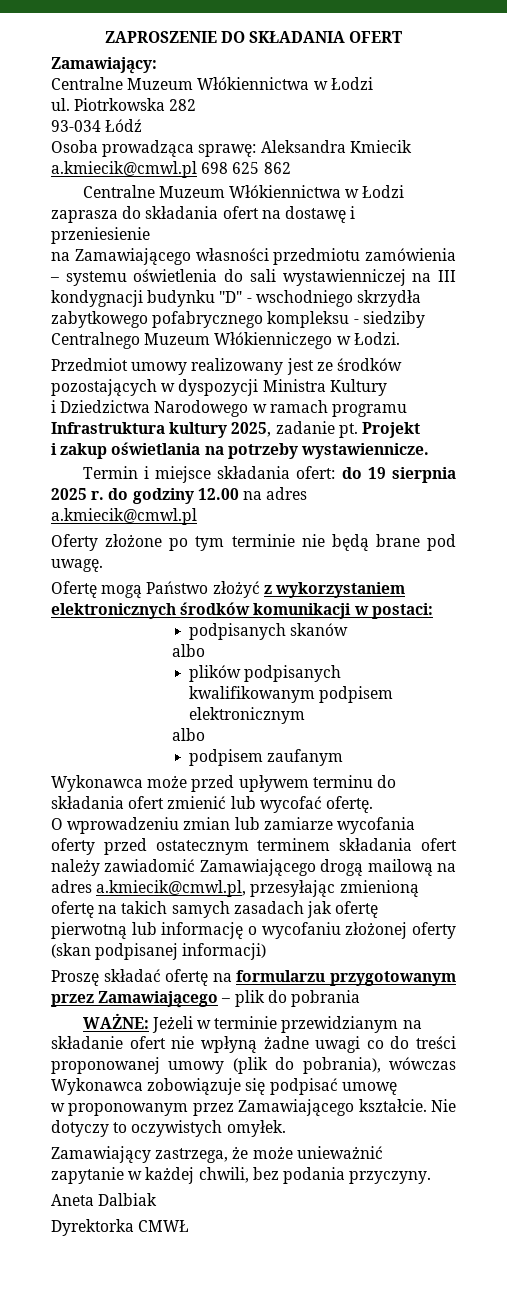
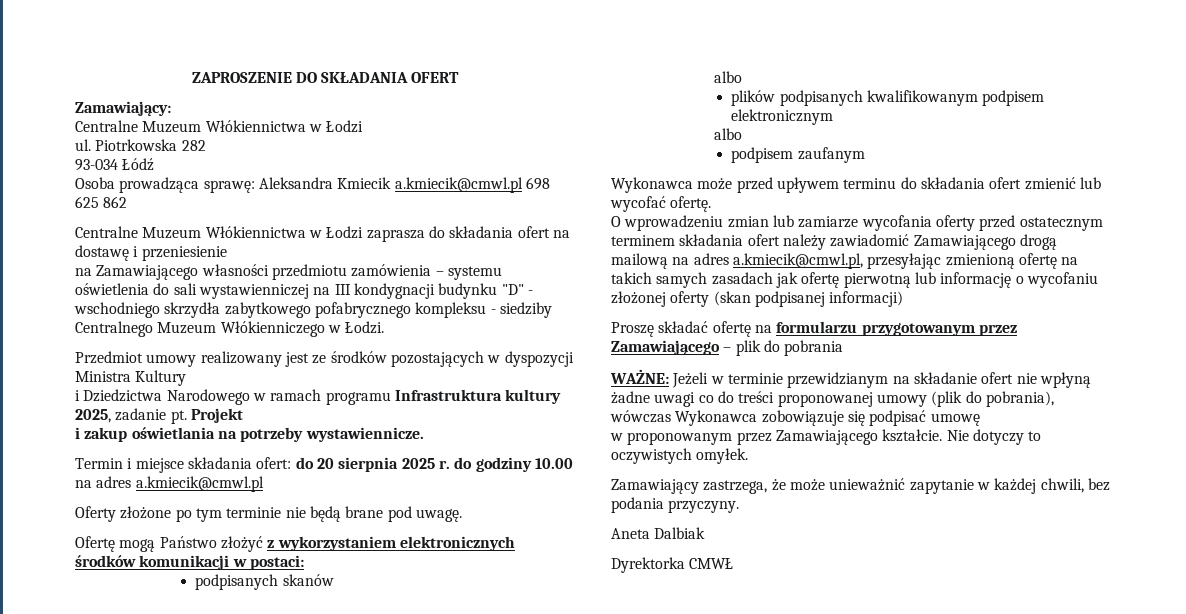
[367,467,386,479] 19 -> [316,458,334,469] 20
[197,488,239,500] 12.00 -> [534,458,573,469] 10.00

